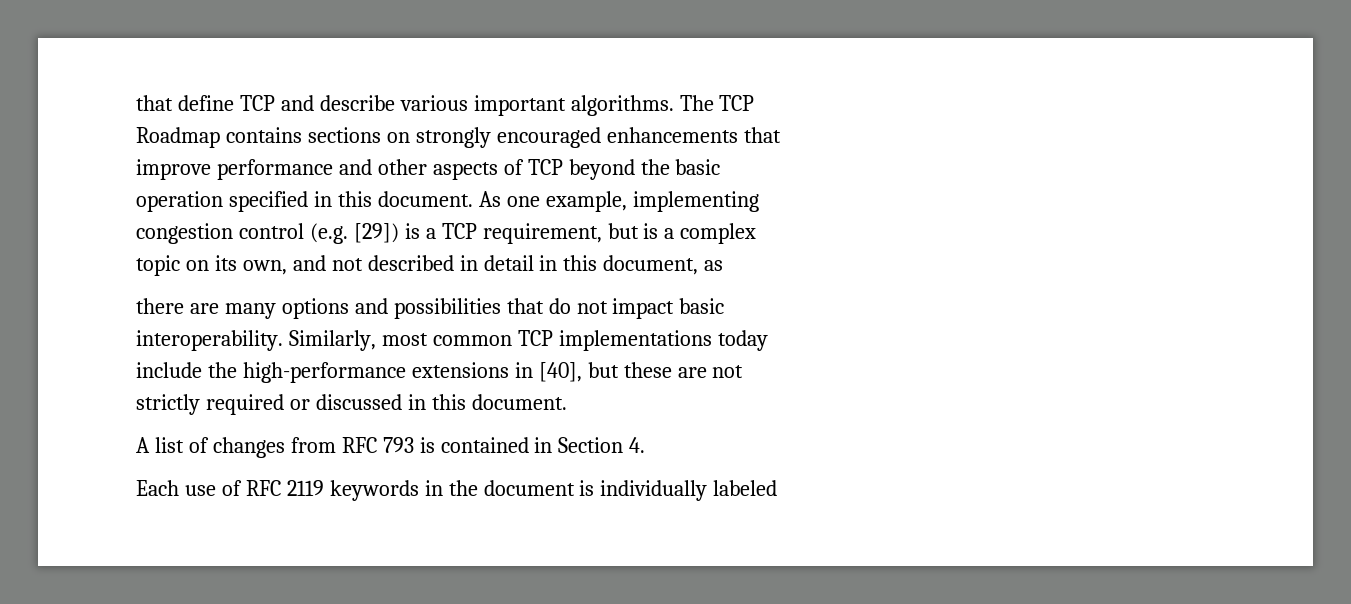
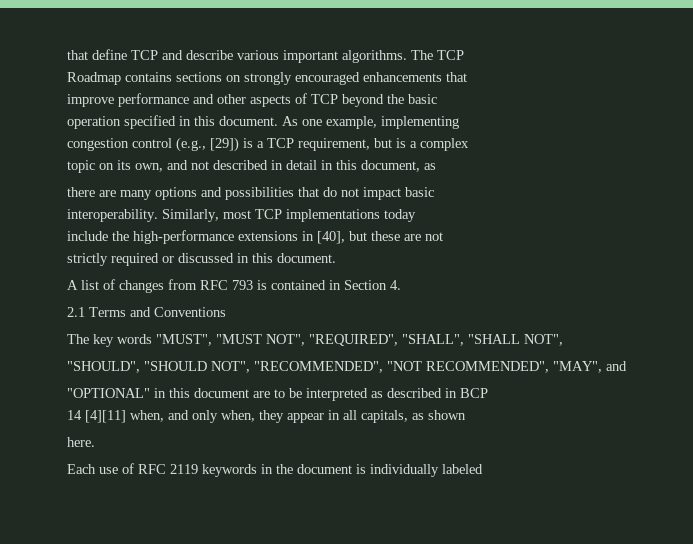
[309,223,348,244] (e.g. -> [176,137,206,152] (e.g.,
[432,335,512,346] common -> (251, 214) none
(646, 445) none -> [67,307,226,317] [67,334,563,347] [67,361,627,373] [67,388,488,401] [67,410,466,423] [67,437,95,447] // 2.1 Terms and Conventions // The key words "MUST", "MUST NOT", "REQUIRED", "SHALL", "SHALL NOT", // "SHOULD", "SHOULD NOT", "RECOMMENDED", "NOT RECOMMENDED", "MAY", and // "OPTIONAL" in this document are to be interpreted as described in BCP // 14 [4][11] when, and only when, they appear in all capitals, as shown // here.

